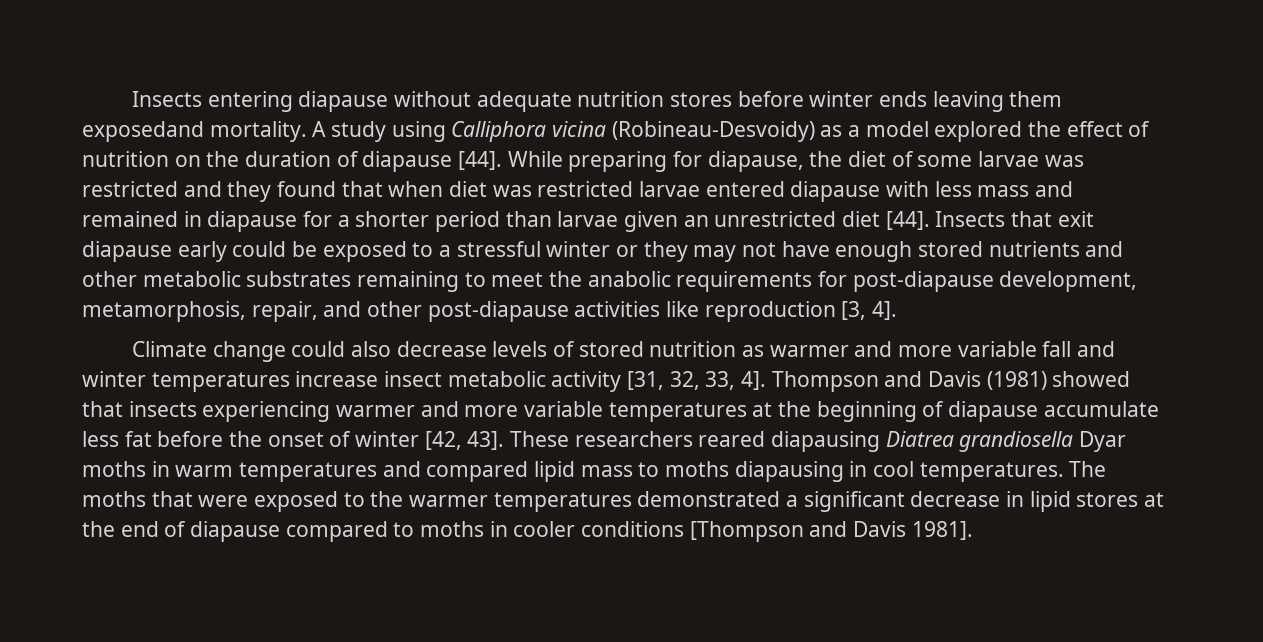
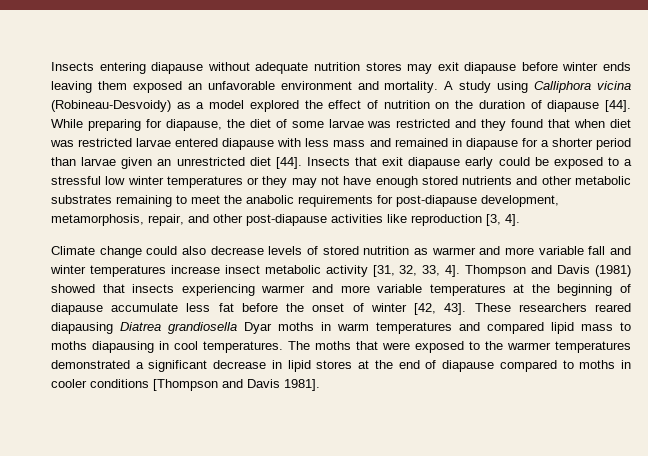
(733, 99) none -> [407,62,517,74] may exit diapause
[82,121,204,142] exposedand -> [132,81,379,93] exposed an unfavorable environment and
[546,241,611,257] winter -> [105,176,243,188] low winter temperatures

